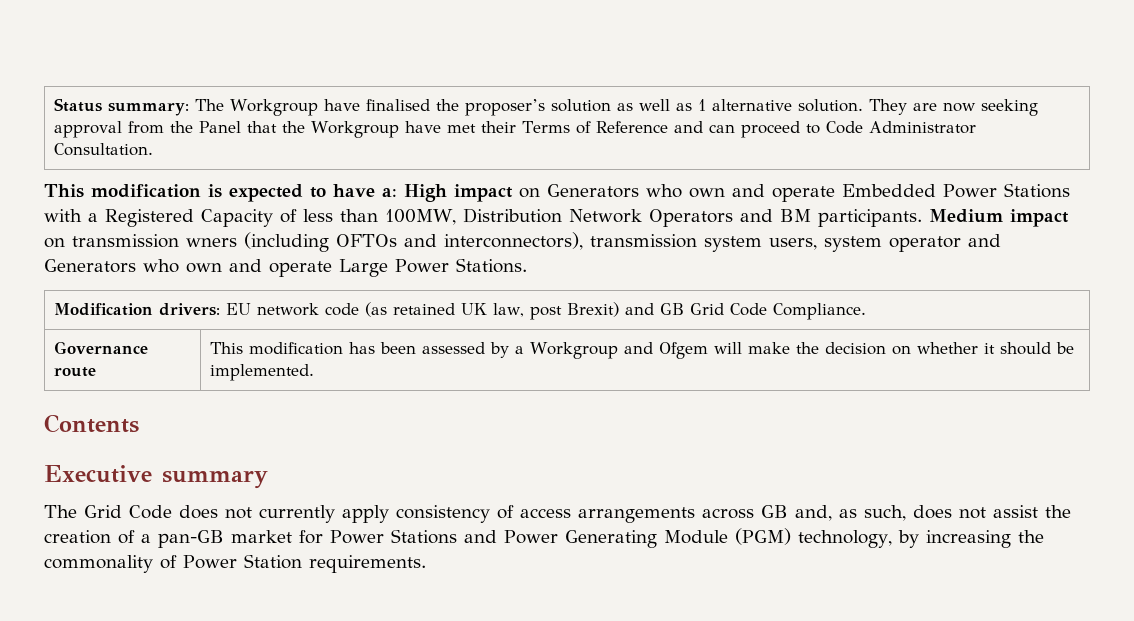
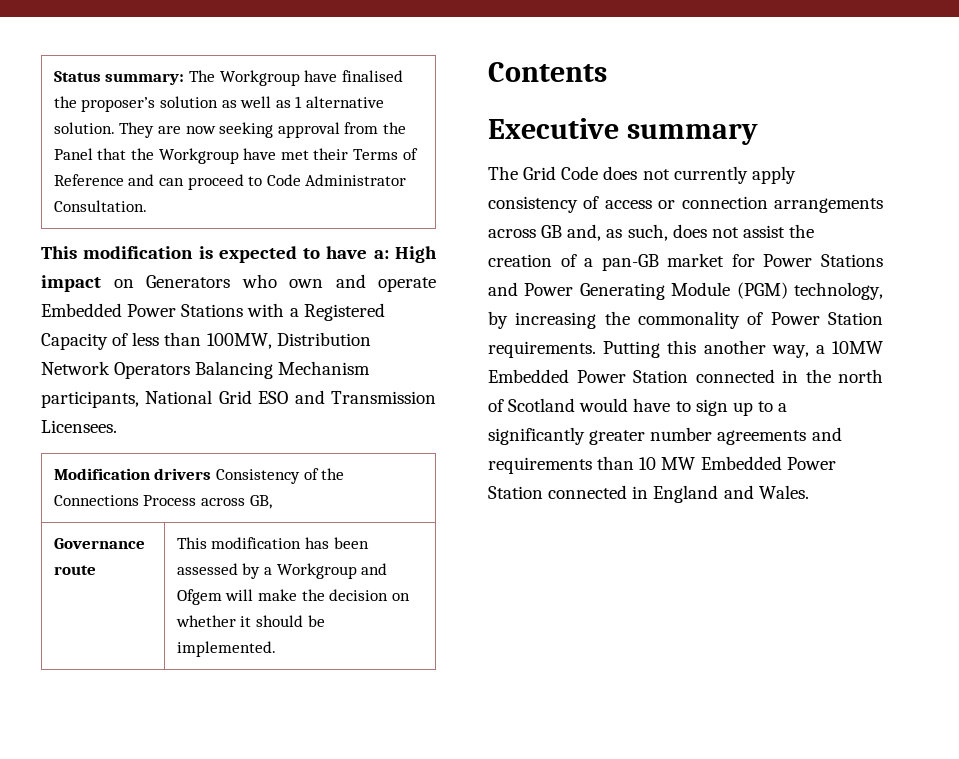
[739,209,1069,227] [44,232,1001,252] [44,258,527,277] [53,302,866,320] and BM participants. Medium impact on transmission wners (including OFTOs and interconnectors), transmission system users, system operator and Generators who own and operate Large Power Stations. // Modification drivers: EU network code (as retained UK law, post Brexit) and GB Grid Code Compliance. -> [195,361,371,379] [41,390,436,408] [41,420,117,433] [53,468,345,484] [53,495,272,509] Balancing Mechanism participants, National Grid ESO and Transmission Licensees. // Modification drivers Consistency of the Connections Process across GB,
(571, 513) none -> [658,196,768,209] or connection
(426, 564) none -> [603,340,883,358] [488,369,883,383] [488,398,788,416] [488,427,842,445] [488,456,836,474] [488,485,809,503] Putting this another way, a 10MW Embedded Power Station connected in the north of Scotland would have to sign up to a significantly greater number agreements and requirements than 10 MW Embedded Power Station connected in England and Wales.

